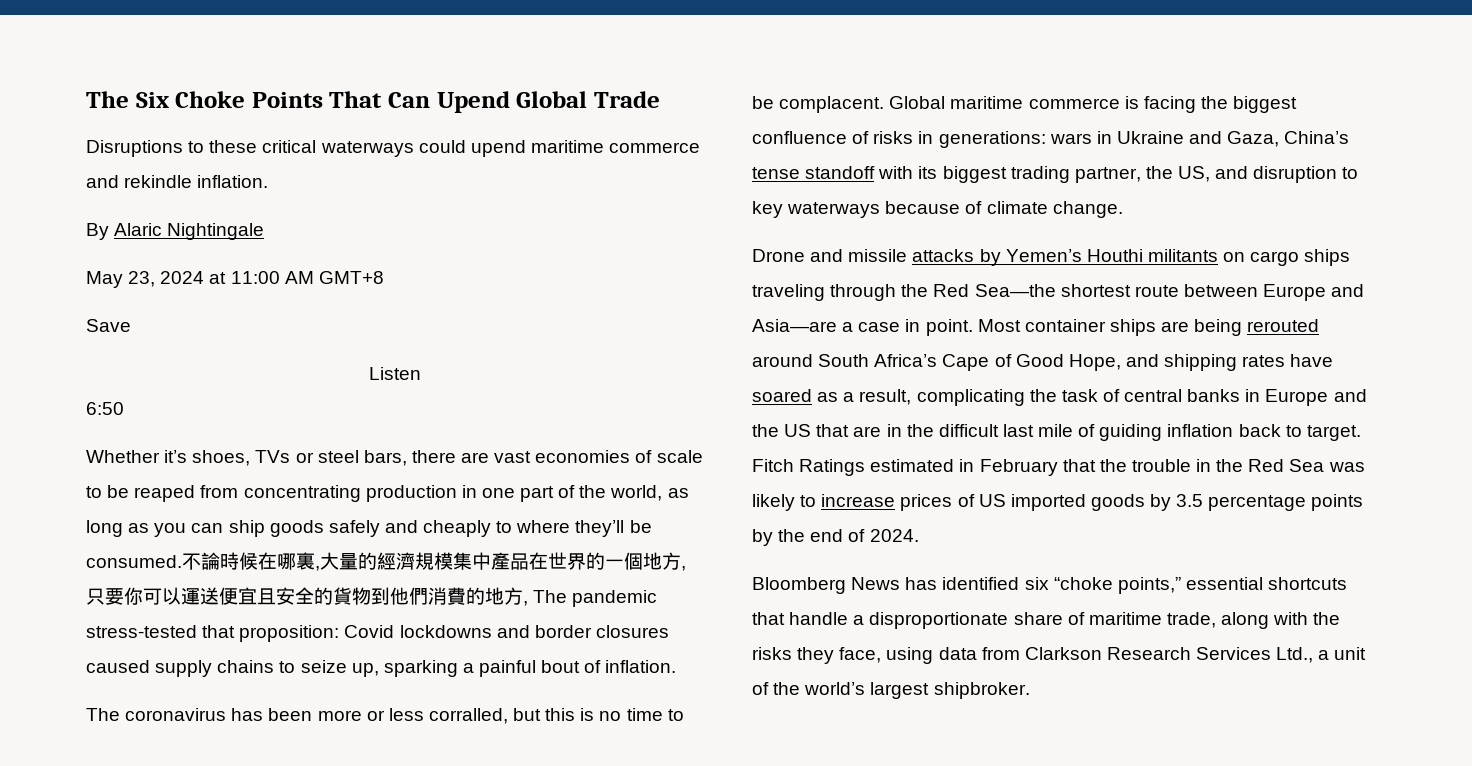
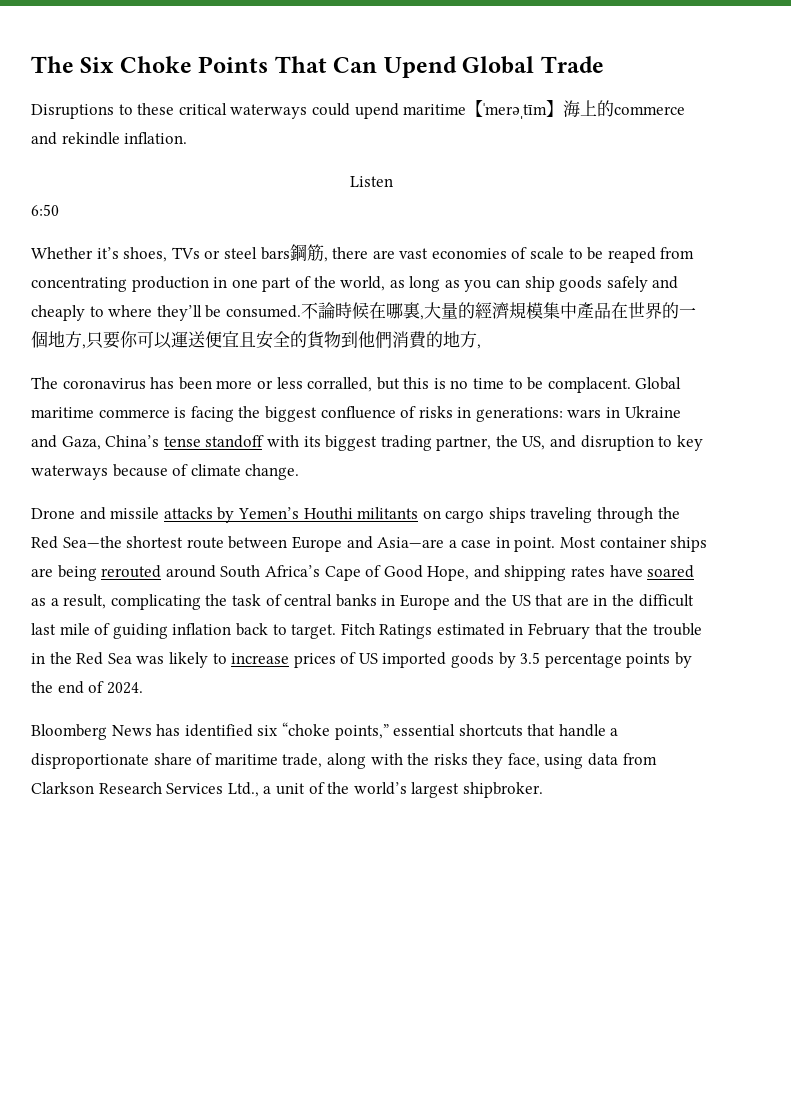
(604, 146) none -> [466,100,615,120] 【ˈmerəˌtīm】海上的
[86,223,265,240] [86,271,384,288] [86,319,131,332] // By Alaric Nightingale // May 23, 2024 at 11:00 AM GMT+8 // Save -> (188, 138) none
[363,450,407,466] bars, -> [260,244,328,262] bars鋼筋,
[533,590,658,607] [86,625,669,642] [86,660,677,677] The pandemic stress-tested that proposition: Covid lockdowns and border closures caused supply chains to seize up, sparking a painful bout of inflation. -> (481, 346) none

